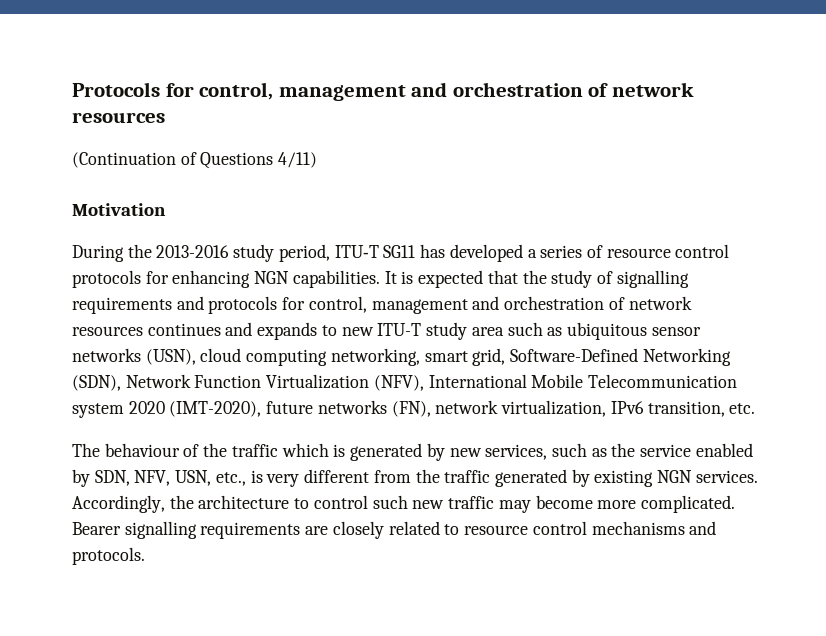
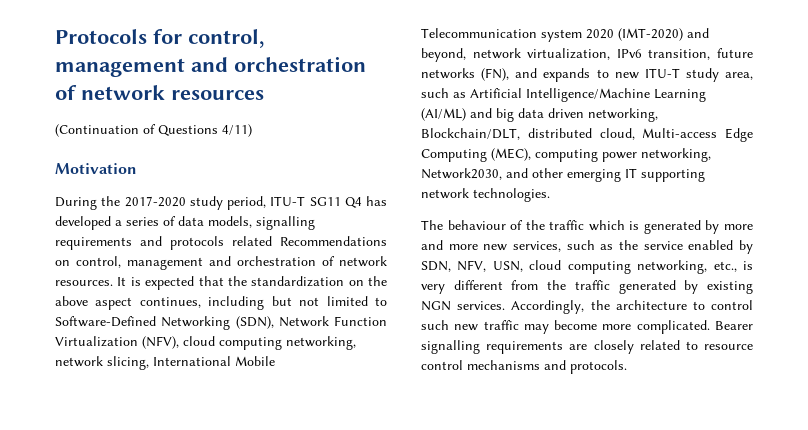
[156,245,230,258] 2013-2016 -> [124,196,186,207] 2017-2020
(416, 251) none -> [344,197,362,208] Q4
[606,244,730,258] [72,270,613,288] resource control protocols for enhancing NGN capabilities. It is expected that the study of -> [178,216,252,228] data models,
[282,296,692,314] [72,322,701,340] [72,348,506,366] for control, management and orchestration of network resources continues and expands to new ITU-T study area such as ubiquitous sensor networks (USN), cloud computing networking, smart grid, -> [232,236,387,246] [55,256,387,270] [55,276,387,290] [55,296,387,310] related Recommendations on control, management and orchestration of network resources. It is expected that the standardization on the above aspect continues, including but not limited to
(424, 383) none -> [183,336,356,350] [55,356,149,370] cloud computing networking, network slicing,
[169,400,756,417] (IMT-2020), future networks (FN), network virtualization, IPv6 transition, etc. -> [618,28,709,41] [421,48,753,62] [421,68,753,82] [421,88,706,102] [421,108,658,122] [421,128,753,142] [421,148,711,162] [421,168,705,182] [421,188,550,202] (IMT-2020) and beyond, network virtualization, IPv6 transition, future networks (FN), and expands to new ITU-T study area, such as Artificial Intelligence/Machine Learning (AI/ML) and big data driven networking, Blockchain/DLT, distributed cloud, Multi-access Edge Computing (MEC), computing power networking, Network2030, and other emerging IT supporting network technologies.
(445, 452) none -> [724,224,753,230] [421,240,478,250] more and more
(212, 478) none -> [529,260,708,274] cloud computing networking,

